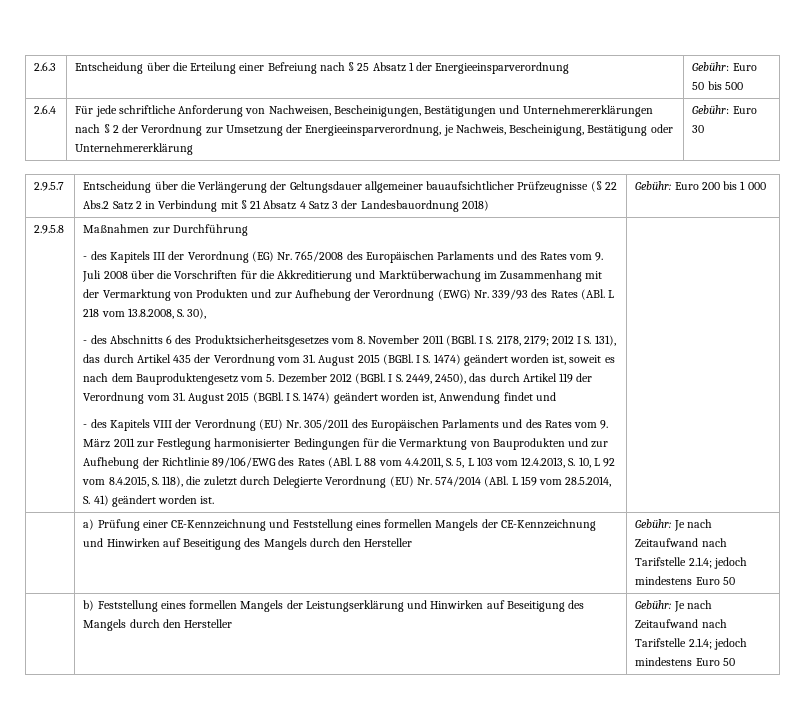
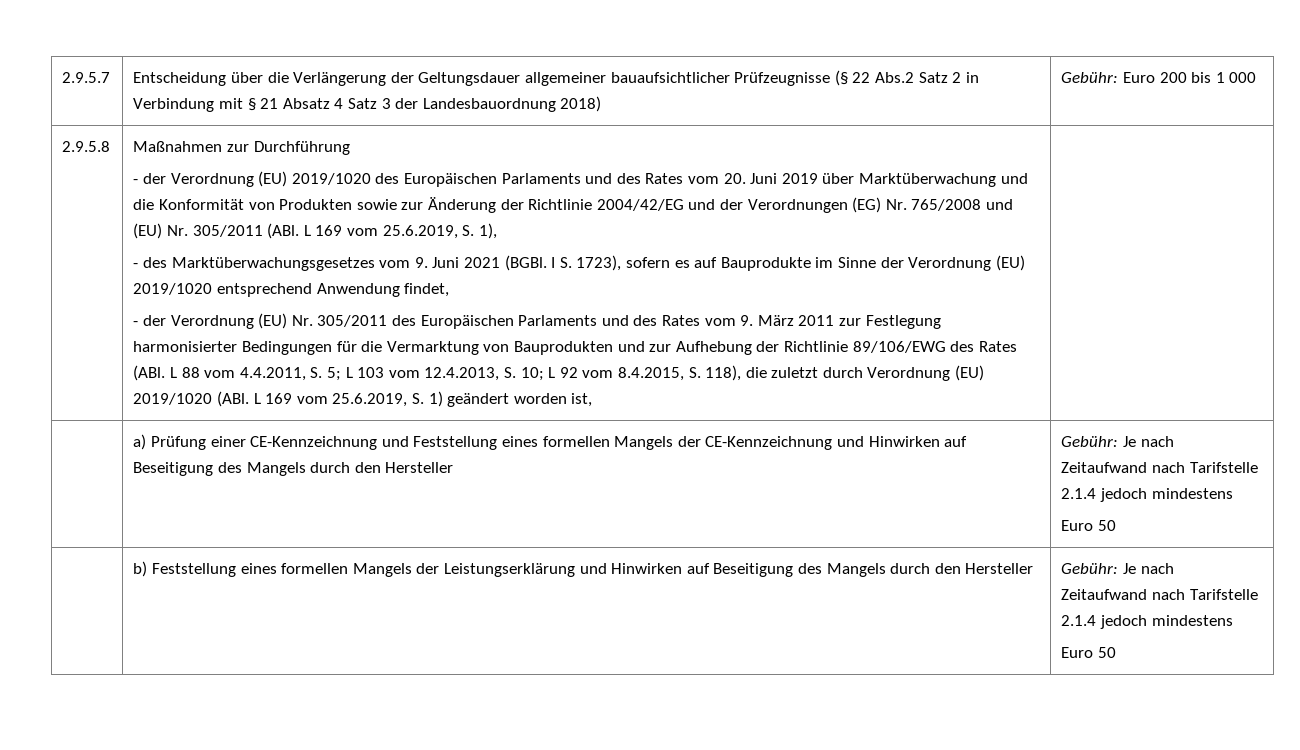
[34,62,57,71] [75,62,570,74] [692,62,757,71] [692,81,743,90] [34,105,57,114] [75,105,653,117] [75,124,673,136] [75,143,194,155] [692,105,757,114] [692,125,705,133] 2.6.3 | Entscheidung über die Erteilung einer Befreiung nach § 25 Absatz 1 der Energieeinsparverordnung | Gebühr: Euro 50 bis 500 // 2.6.4 | Für jede schriftliche Anforderung von Nachweisen, Bescheinigungen, Bestätigungen und Unternehmererklärungen nach § 2 der Verordnung zur Umsetzung der Energieeinsparverordnung, je Nachweis, Bescheinigung, Bestätigung oder Unternehmererklärung | Gebühr: Euro 30 // -> (62, 77) none
[90,251,604,263] [82,270,603,282] [83,289,614,301] [83,308,207,319] [83,335,616,347] [83,354,615,366] [83,373,593,385] [83,392,556,404] [83,419,173,431] des Kapitels III der Verordnung (EG) Nr. 765/2008 des Europäischen Parlaments und des Rates vom 9. Juli 2008 über die Vorschriften für die Akkreditierung und Marktüberwachung im Zusammenhang mit der Vermarktung von Produkten und zur Aufhebung der Verordnung (EWG) Nr. 339/93 des Rates (ABl. L 218 vom 13.8.2008, S. 30), // - des Abschnitts 6 des Produktsicherheitsgesetzes vom 8. November 2011 (BGBl. I S. 2178, 2179; 2012 I S. 131), das durch Artikel 435 der Verordnung vom 31. August 2015 (BGBl. I S. 1474) geändert worden ist, soweit es nach dem Bauproduktengesetz vom 5. Dezember 2012 (BGBl. I S. 2449, 2450), das durch Artikel 119 der Verordnung vom 31. August 2015 (BGBl. I S. 1474) geändert worden ist, Anwendung findet und // - des Kapitels VIII -> [143,171,1028,187] [133,197,1013,213] [133,223,497,239] [133,255,1025,271] [133,283,450,297] [133,321,139,326] der Verordnung (EU) 2019/1020 des Europäischen Parlaments und des Rates vom 20. Juni 2019 über Marktüberwachung und die Konformität von Produkten sowie zur Änderung der Richtlinie 2004/42/EG und der Verordnungen (EG) Nr. 765/2008 und (EU) Nr. 305/2011 (ABl. L 169 vom 25.6.2019, S. 1), // - des Marktüberwachungsgesetzes vom 9. Juni 2021 (BGBl. I S. 1723), sofern es auf Bauprodukte im Sinne der Verordnung (EU) 2019/1020 entsprechend Anwendung findet, // -
[456,458,465,468] 5, -> [327,367,342,381] 5;
[578,457,591,468] 10, -> [520,367,544,381] 10;
[273,476,612,488] [83,495,215,507] Delegierte Verordnung (EU) Nr. 574/2014 (ABl. L 159 vom 28.5.2014, S. 41) geändert worden ist. -> [867,365,985,381] [133,391,593,407] Verordnung (EU) 2019/1020 (ABl. L 169 vom 25.6.2019, S. 1) geändert worden ist,
[688,557,747,569] [635,576,693,585] 2.1.4; jedoch mindestens -> [1061,488,1233,502] 2.1.4 jedoch mindestens //
[688,638,747,650] [635,657,693,666] 2.1.4; jedoch mindestens -> [1061,615,1233,629] 2.1.4 jedoch mindestens //

